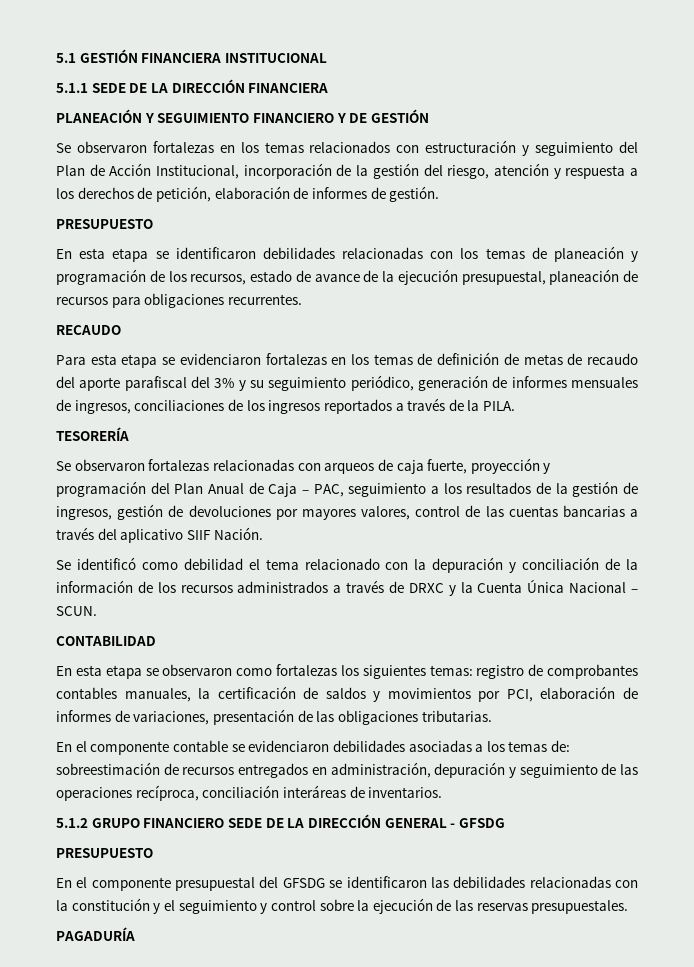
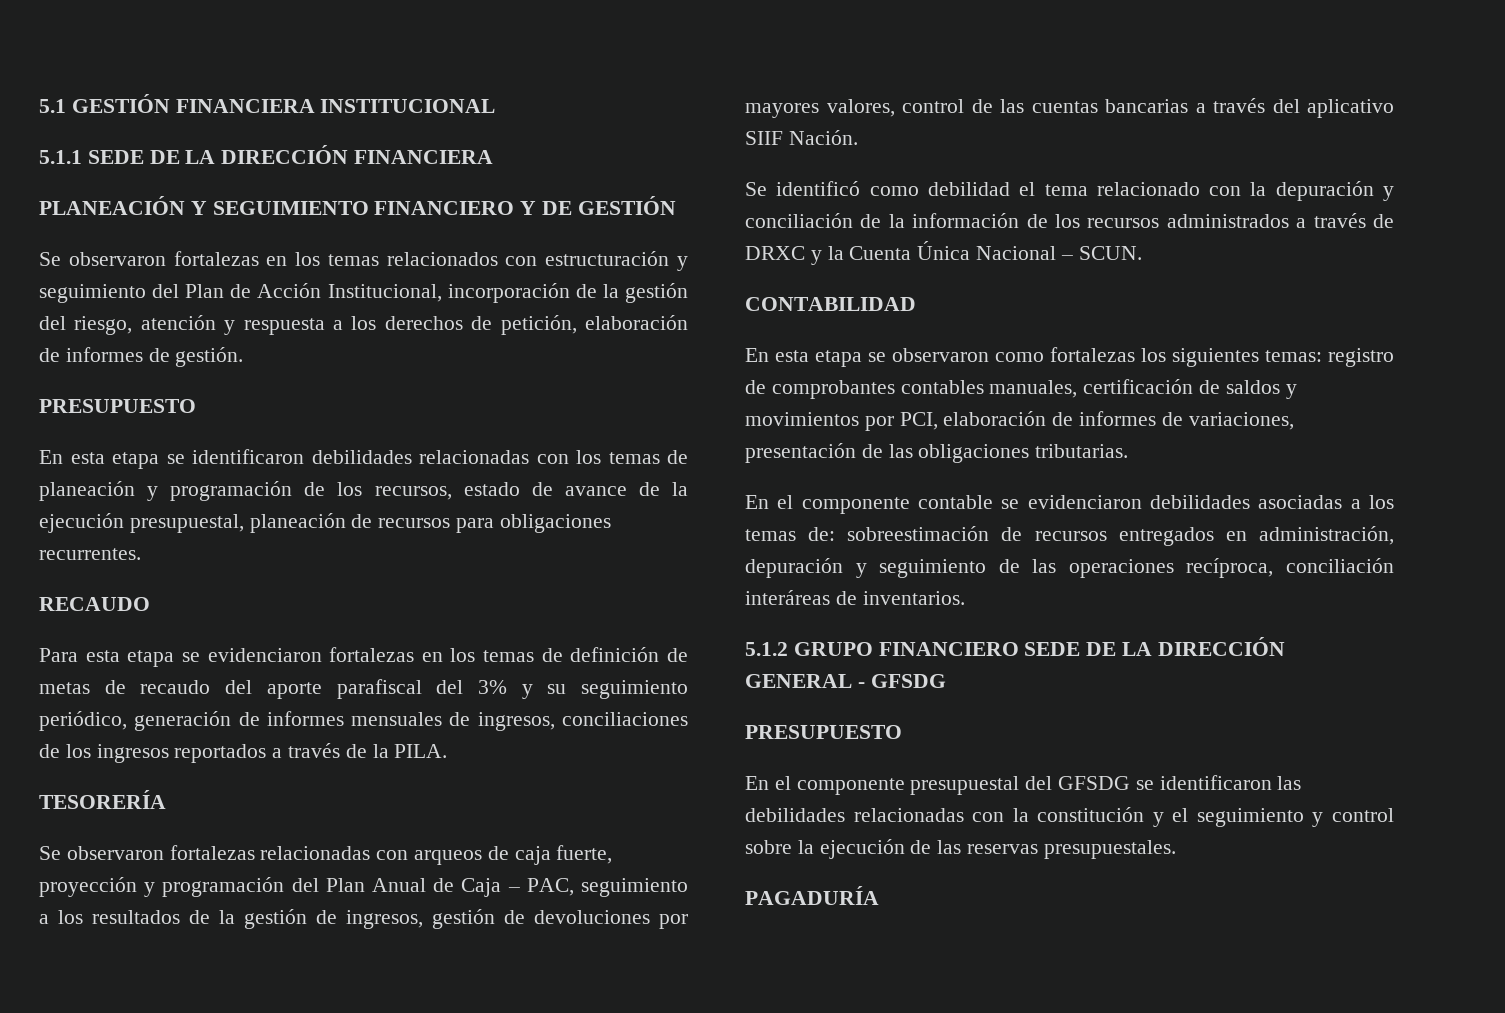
[198,688,211,699] la -> (1078, 389) none

